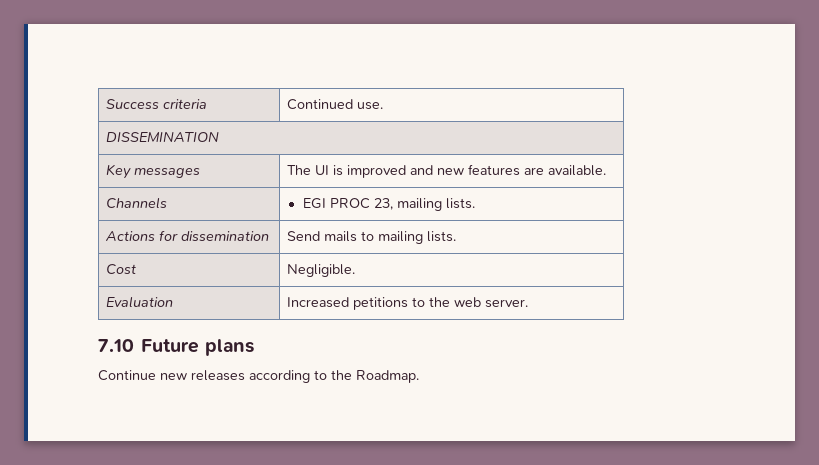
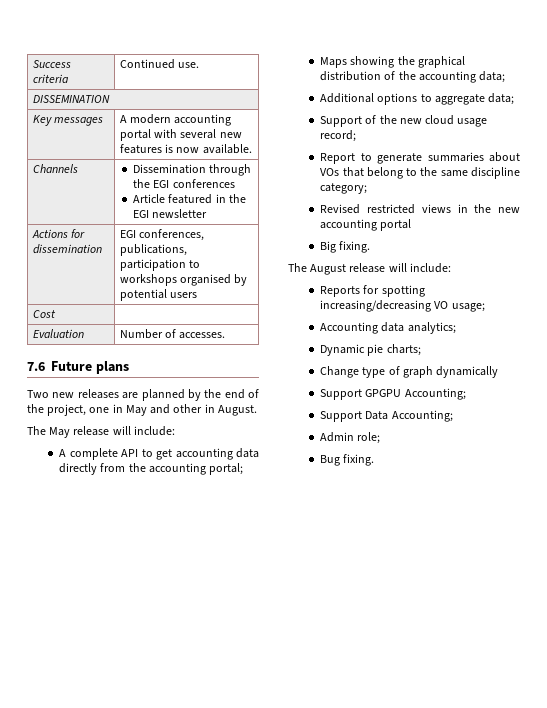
[286,164,606,178] [105,197,167,209] [302,198,475,211] [104,230,269,241] [286,231,456,244] The UI is improved and new features are available. // Channels | EGI PROC 23, mailing lists. // Actions for dissemination | Send mails to mailing lists. -> [119,114,232,126] [119,129,242,141] [119,144,252,154] [32,164,78,173] [133,164,252,176] [133,179,235,188] [133,194,246,204] [133,209,208,218] [31,229,86,238] [32,244,102,254] [119,229,205,241] [119,244,187,256] [119,259,201,271] [119,274,248,286] [119,289,198,301] A modern accounting portal with several new features is now available. // Channels | Dissemination through the EGI conferences // Article featured in the EGI newsletter // Actions for dissemination | EGI conferences, publications, participation to workshops organised by potential users
[286,264,355,277] Negligible. -> (56, 314) none
[286,297,528,310] [98,339,134,352] Increased petitions to the web server. // 7.10 -> [119,329,226,339] [27,362,45,371] Number of accesses. // 7.6
[98,370,156,381] Continue -> [27,390,49,398] Two
[249,370,419,383] according to the Roadmap. -> [122,389,259,401] [27,404,257,416] [27,426,175,438] [59,448,259,460] [59,463,244,475] [320,56,465,68] [320,71,506,83] [320,93,515,105] [320,115,488,127] [320,130,357,142] [320,152,520,164] [320,167,520,179] [320,183,368,194] [320,204,520,214] [320,219,412,231] [320,241,371,253] [288,263,451,275] [320,285,425,297] [320,300,485,312] [320,322,456,334] [320,344,421,356] [320,366,499,378] [320,388,466,400] [320,410,453,422] [320,432,381,444] [320,454,375,466] are planned by the end of the project, one in May and other in August. // The May release will include: // A complete API to get accounting data directly from the accounting portal; // Maps showing the graphical distribution of the accounting data; // Additional options to aggregate data; // Support of the new cloud usage record; // Report to generate summaries about VOs that belong to the same discipline category; // Revised restricted views in the new accounting portal // Big fixing. // The August release will include: // Reports for spotting increasing/decreasing VO usage; // Accounting data analytics; // Dynamic pie charts; // Change type of graph dynamically // Support GPGPU Accounting; // Support Data Accounting; // Admin role; // Bug fixing.

